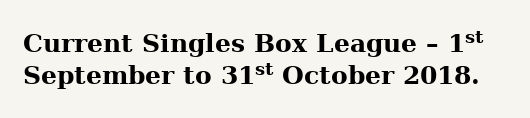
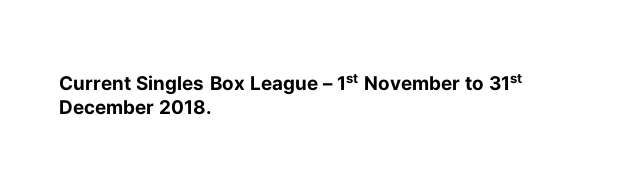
[23,65,175,89] September -> [363,76,460,91] November
[282,65,395,84] October -> [59,100,154,115] December

